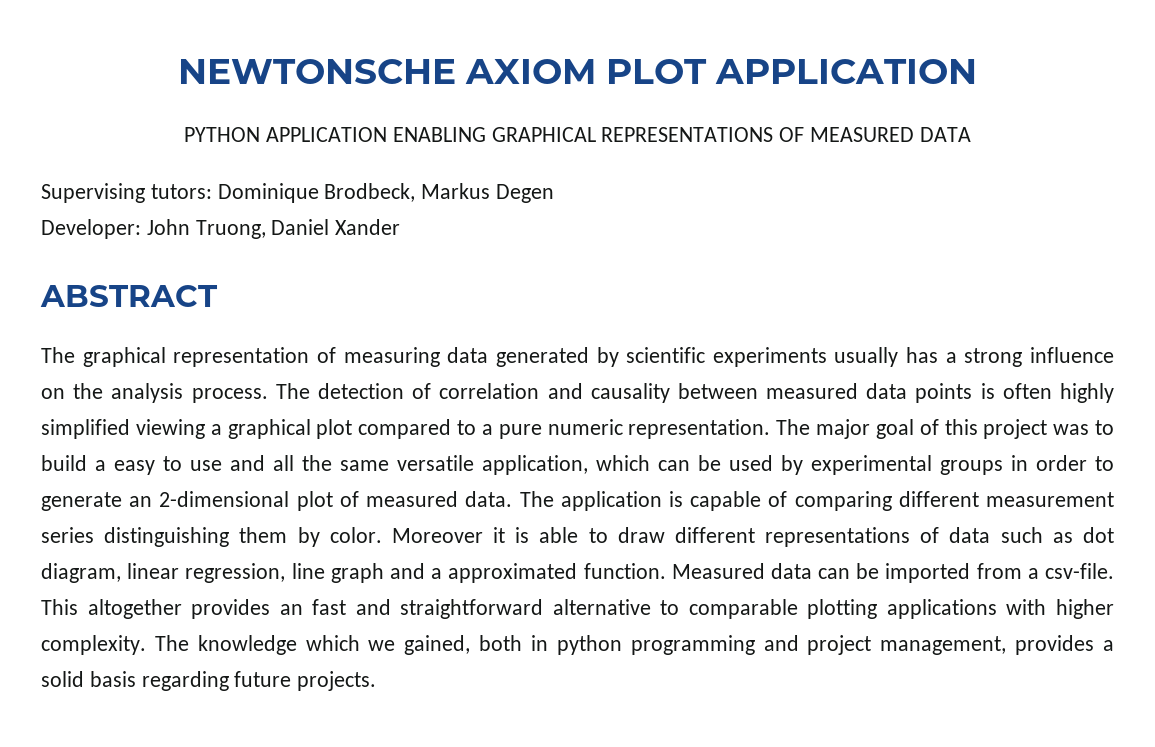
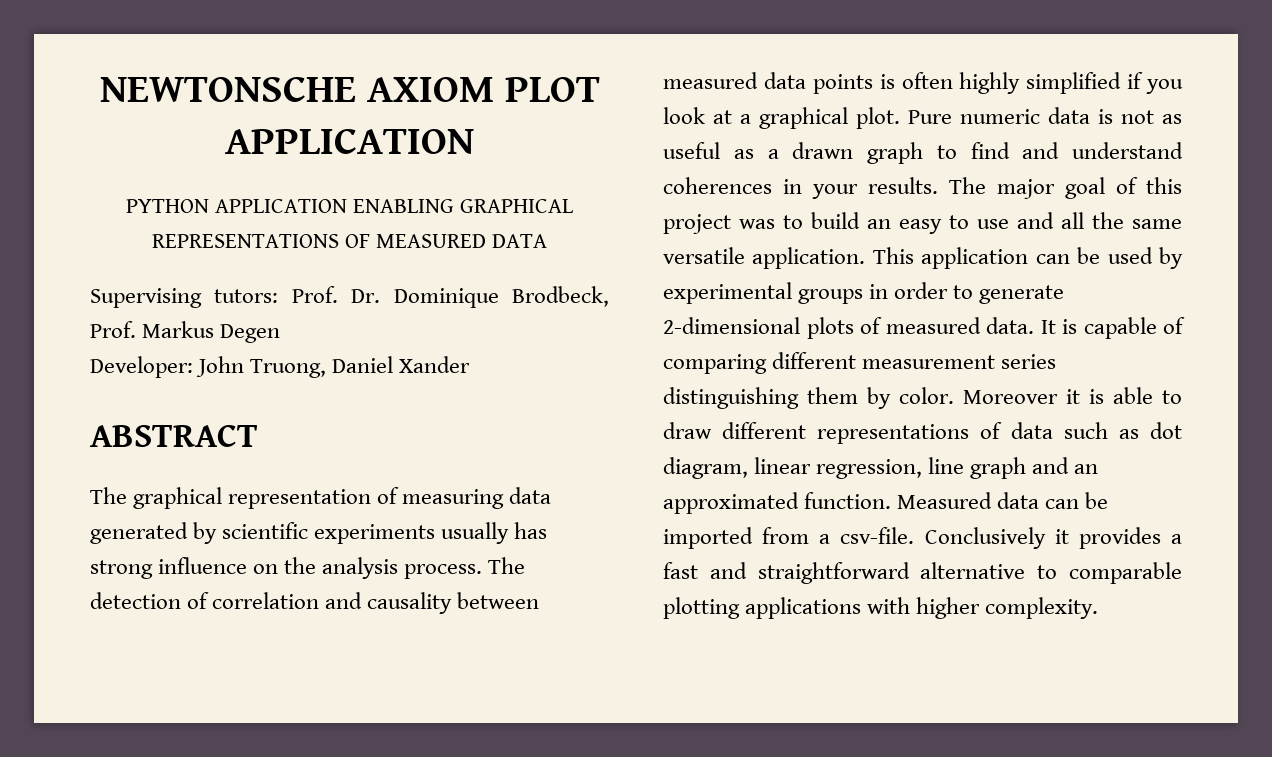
(212, 191) none -> [291,286,381,303] Prof. Dr.
(416, 192) none -> [90,321,136,338] Prof.
[945,352,957,363] a -> (548, 530) none
[135,419,771,439] viewing a graphical plot compared to a pure numeric representation. -> [1127,72,1183,94] [663,107,1182,129] [663,142,1183,164] [663,177,938,199] if you look at a graphical plot. Pure numeric data is not as useful as a drawn graph to find and understand coherences in your results.
[95,460,106,471] a -> [867,219,891,229] an
[482,455,650,475] application, which -> [752,247,1029,269] application. This application
[129,491,333,511] an 2-dimensional plot -> [663,317,854,339] 2-dimensional plots
[519,491,662,511] The application -> [1040,320,1056,334] It
[431,568,443,579] a -> [1074,464,1099,474] an
[41,599,303,619] This altogether provides an -> [924,527,1182,549] Conclusively it provides a
[154,635,1115,655] [41,671,377,691] The knowledge which we gained, both in python programming and project management, provides a solid basis regarding future projects. -> (1099, 608) none

